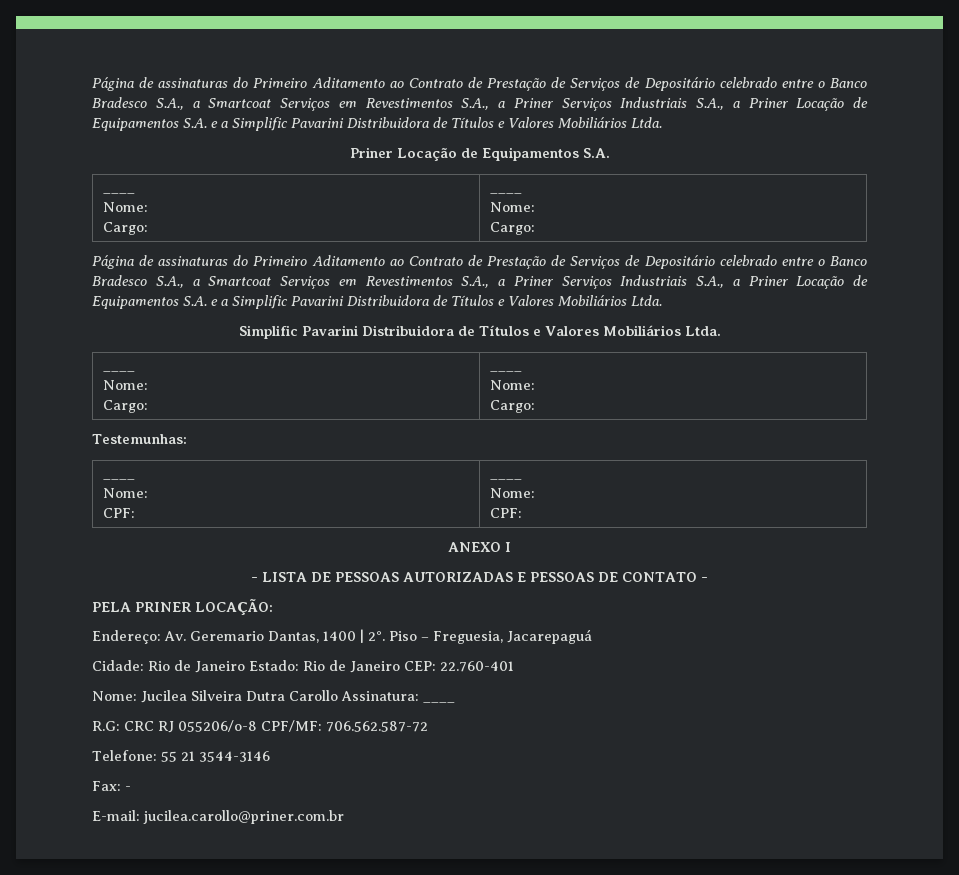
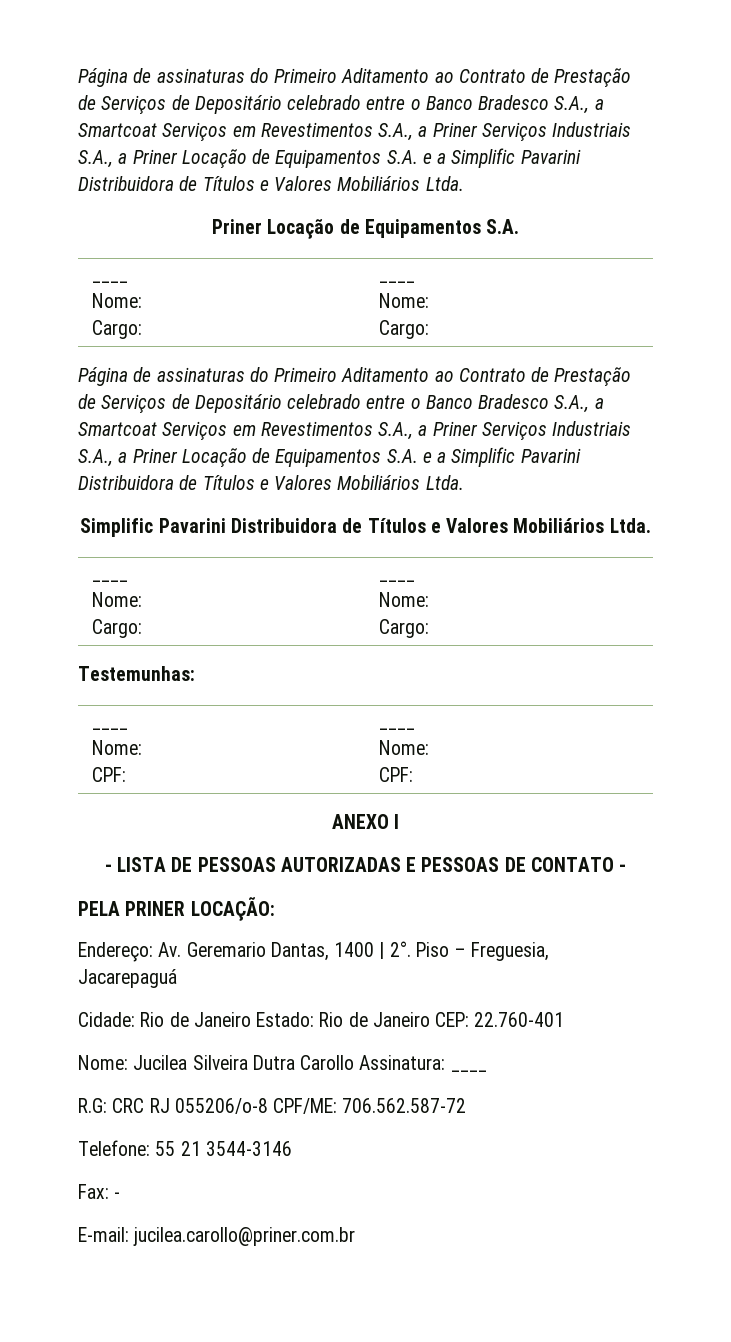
[261,720,322,732] CPF/MF: -> [273,1098,338,1114] CPF/ME:

